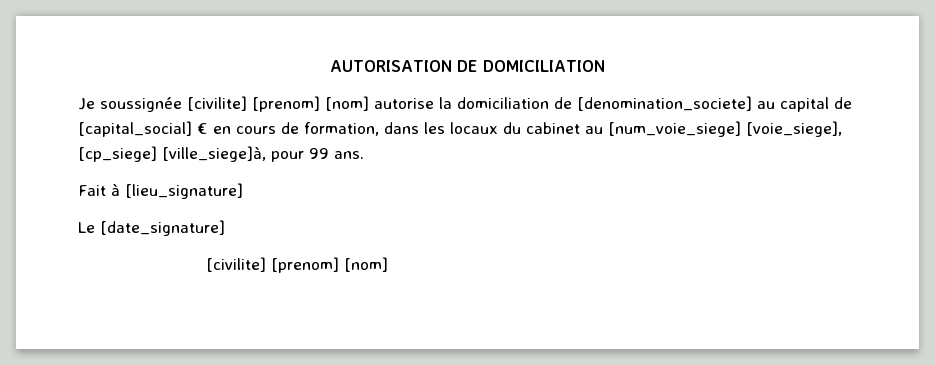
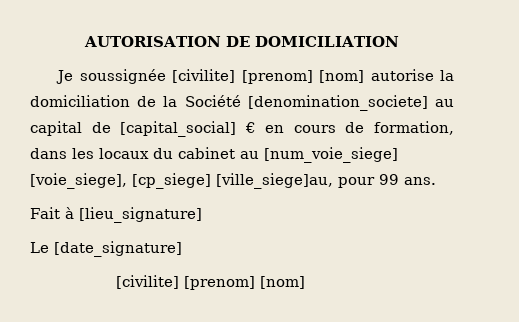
(572, 103) none -> [163,95,241,107] la Société
[162,146,266,162] [ville_siege]à, -> [216,173,333,189] [ville_siege]au,

